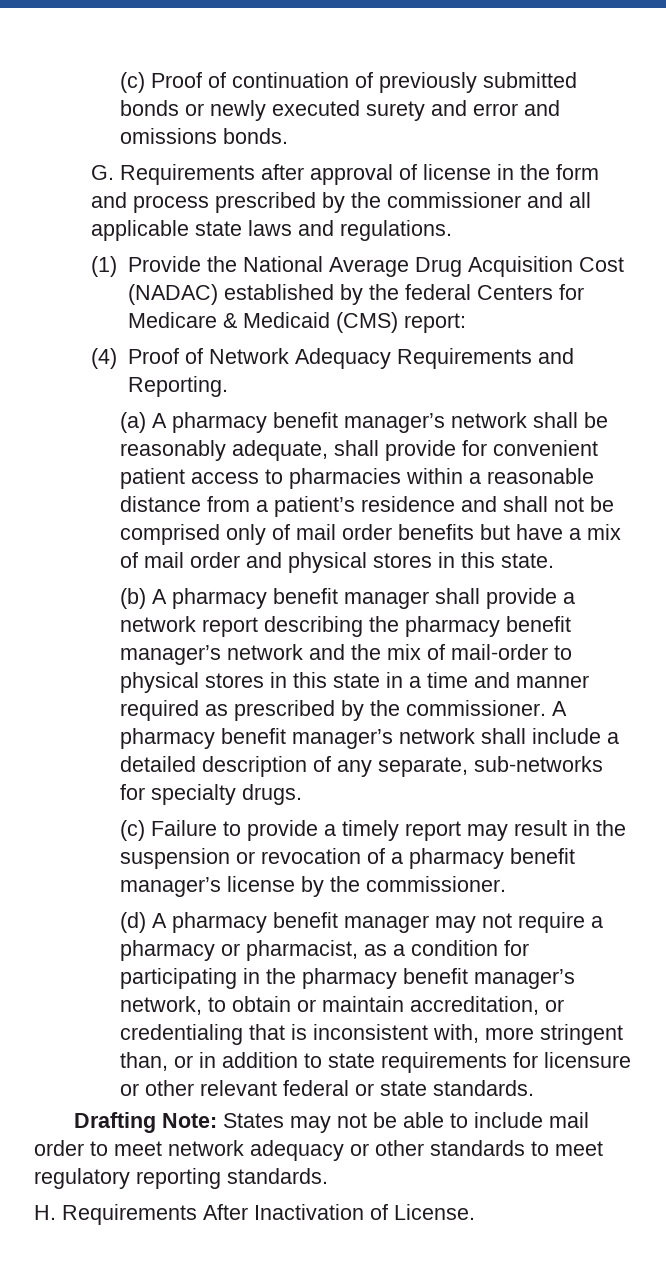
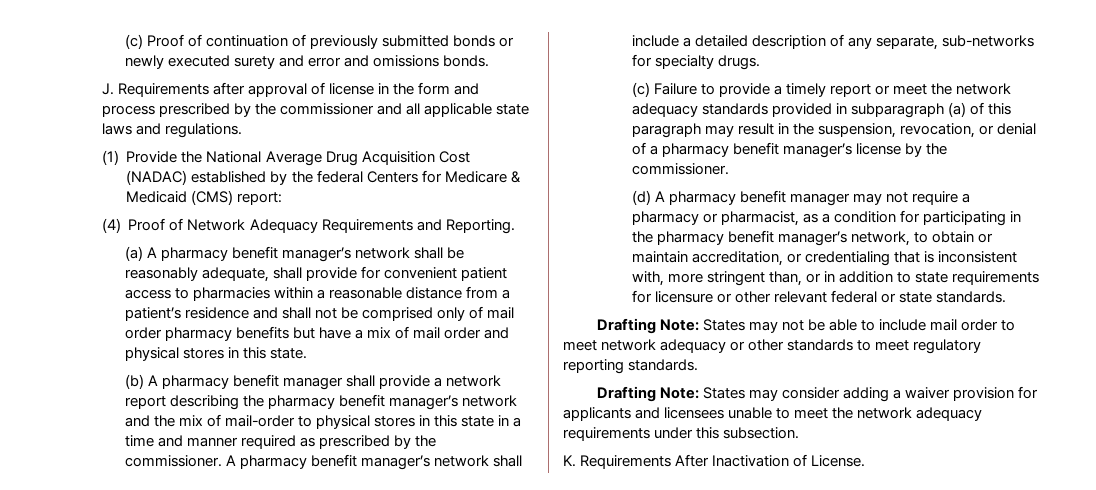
[91,165,115,180] G. -> [101,83,114,95] J.
(392, 532) none -> [164,327,232,341] pharmacy
[466,820,626,841] [119,848,361,869] may result in the suspension or revocation -> [875,83,1012,95] [631,102,1012,118] [631,123,1037,138] or meet the network adequacy standards provided in subparagraph (a) of this paragraph may result in the suspension, revocation, or denial
[34,1205,56,1220] H. -> [596,386,1039,402] [563,407,983,421] [563,427,800,441] [563,455,576,467] Drafting Note: States may consider adding a waiver provision for applicants and licensees unable to meet the network adequacy requirements under this subsection. // K.

